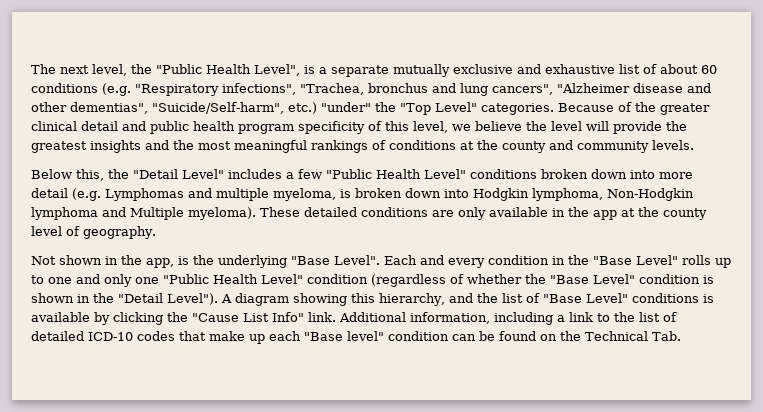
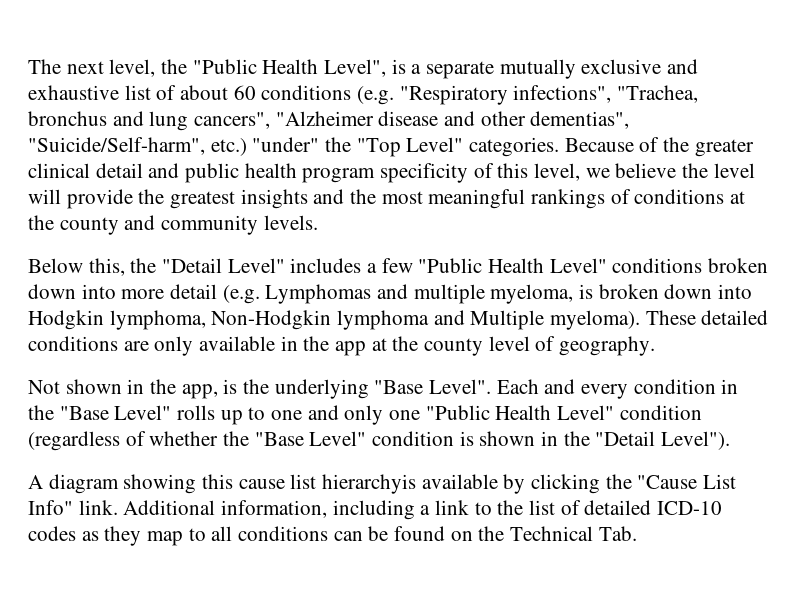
(218, 299) none -> (731, 440) //
[379,293,714,306] hierarchy, and the list of "Base Level" conditions is -> [238,474,417,494] cause list hierarchyis
[179,331,449,344] that make up each "Base level" condition -> [81,526,329,546] as they map to all conditions

